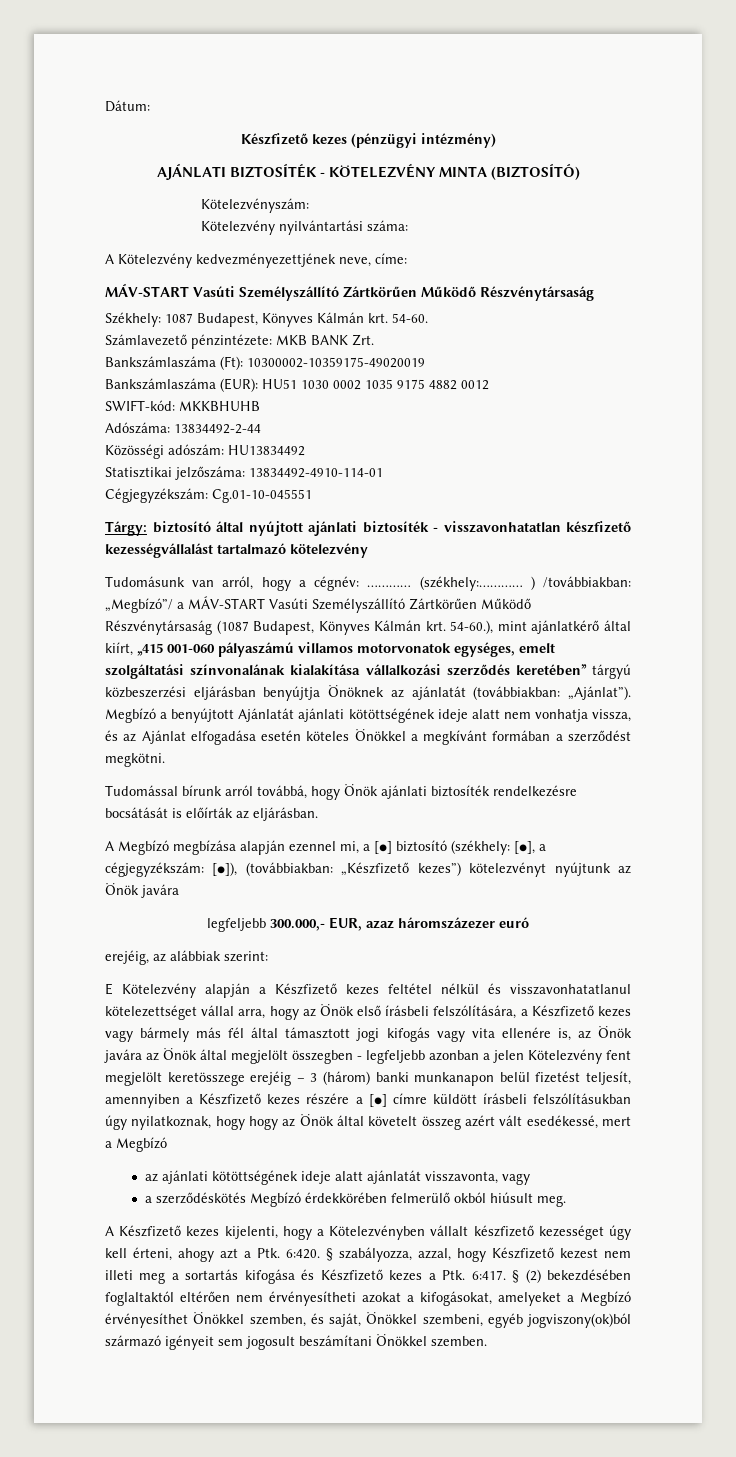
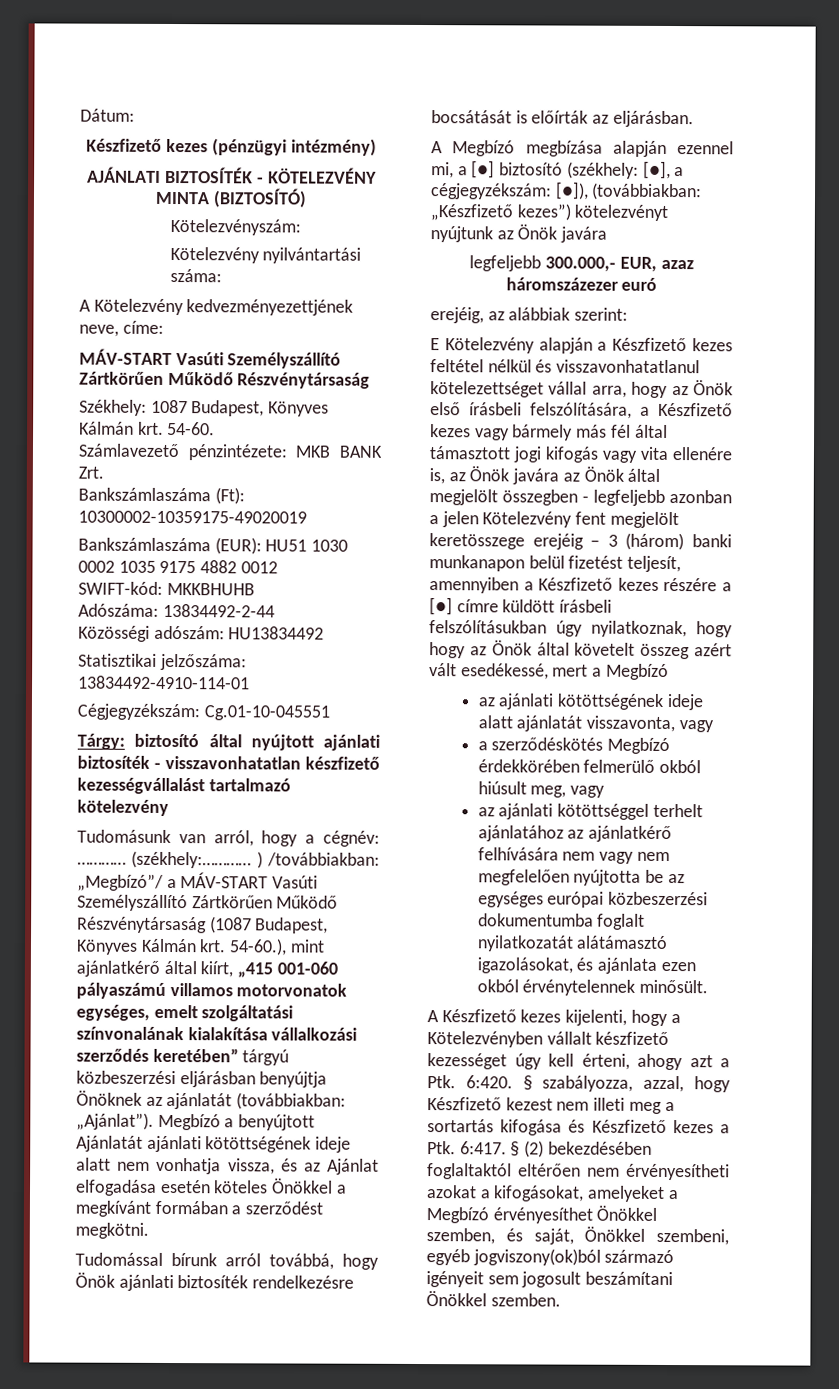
[536,1195,566,1207] meg. -> [530,785,606,798] [477,803,703,820] [477,825,673,843] [477,847,670,864] [477,869,685,886] [477,891,709,908] [477,913,646,930] [476,935,669,952] [476,957,696,974] [476,979,709,996] meg, vagy // az ajánlati kötöttséggel terhelt ajánlatához az ajánlatkérő felhívására nem vagy nem megfelelően nyújtotta be az egységes európai közbeszerzési dokumentumba foglalt nyilatkozatát alátámasztó igazolásokat, és ajánlata ezen okból érvénytelennek minősült.

